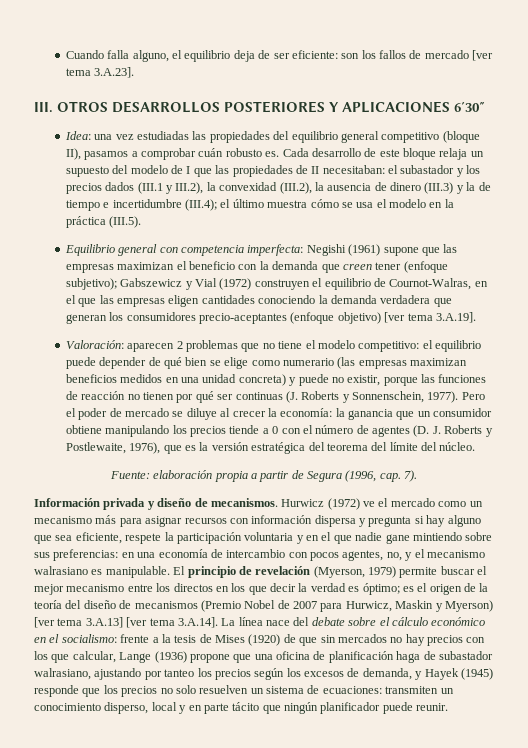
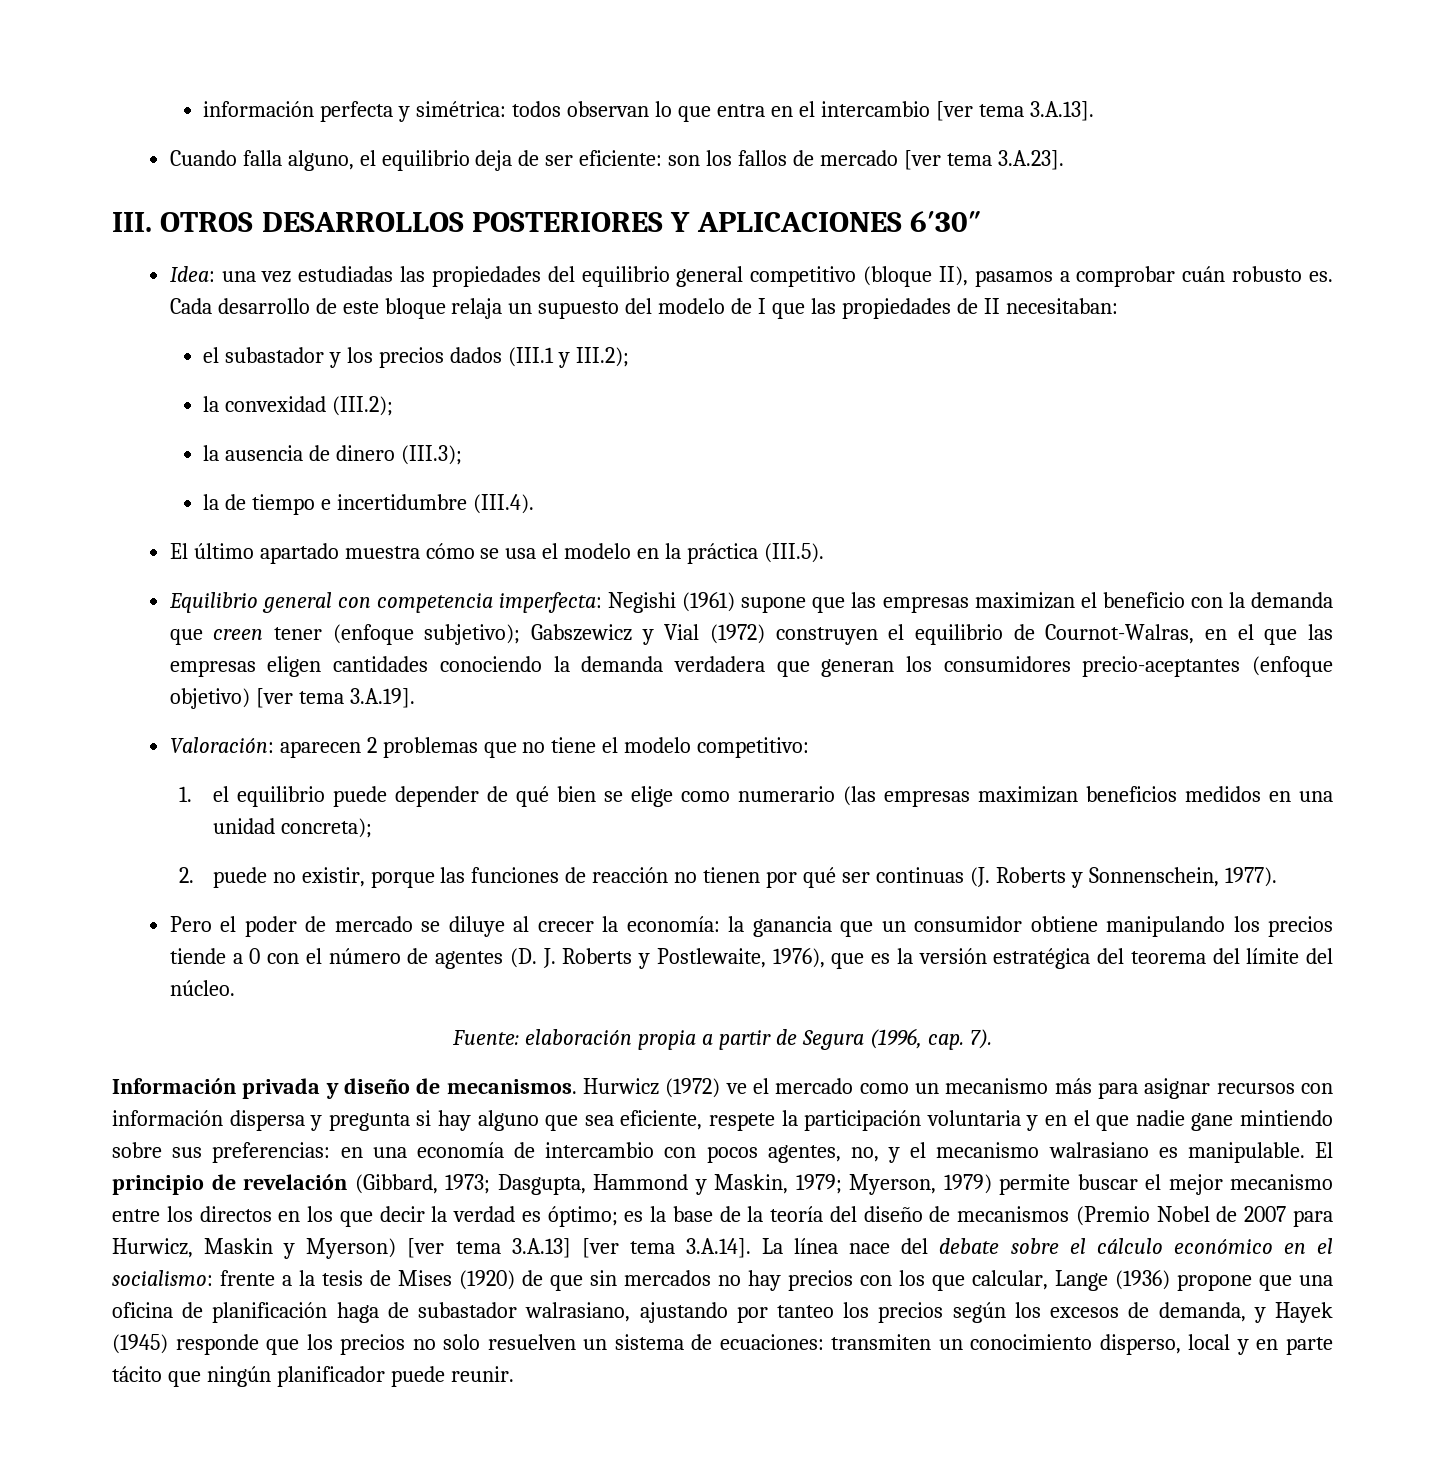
(65, 54) none -> [203,101,1094,122] información perfecta y simétrica: todos observan lo que entra en el intercambio [ver tema 3.A.13]. //
(385, 169) none -> (1118, 306) //
[175,182,204,194] III.2), -> [575,347,629,367] III.2); //
[279,182,312,194] (III.2), -> [332,396,394,416] (III.2); //
[424,182,464,194] (III.3) y -> [401,445,463,465] (III.3); //
[185,199,264,211] (III.4); el último -> [473,494,535,514] [169,543,339,564] (III.4). // El último apartado
(420, 346) none -> [179,786,193,802] // 1.
[238,374,297,386] concreta) y -> [280,818,372,838] [179,867,195,883] concreta); // 2.
(459, 397) none -> (1277, 877) //
[313,566,365,578] (Myerson, -> [354,1174,936,1195] (Gibbard, 1973; Dasgupta, Hammond y Maskin, 1979; Myerson,
[417,583,462,595] el origen -> [650,1206,713,1222] la base

